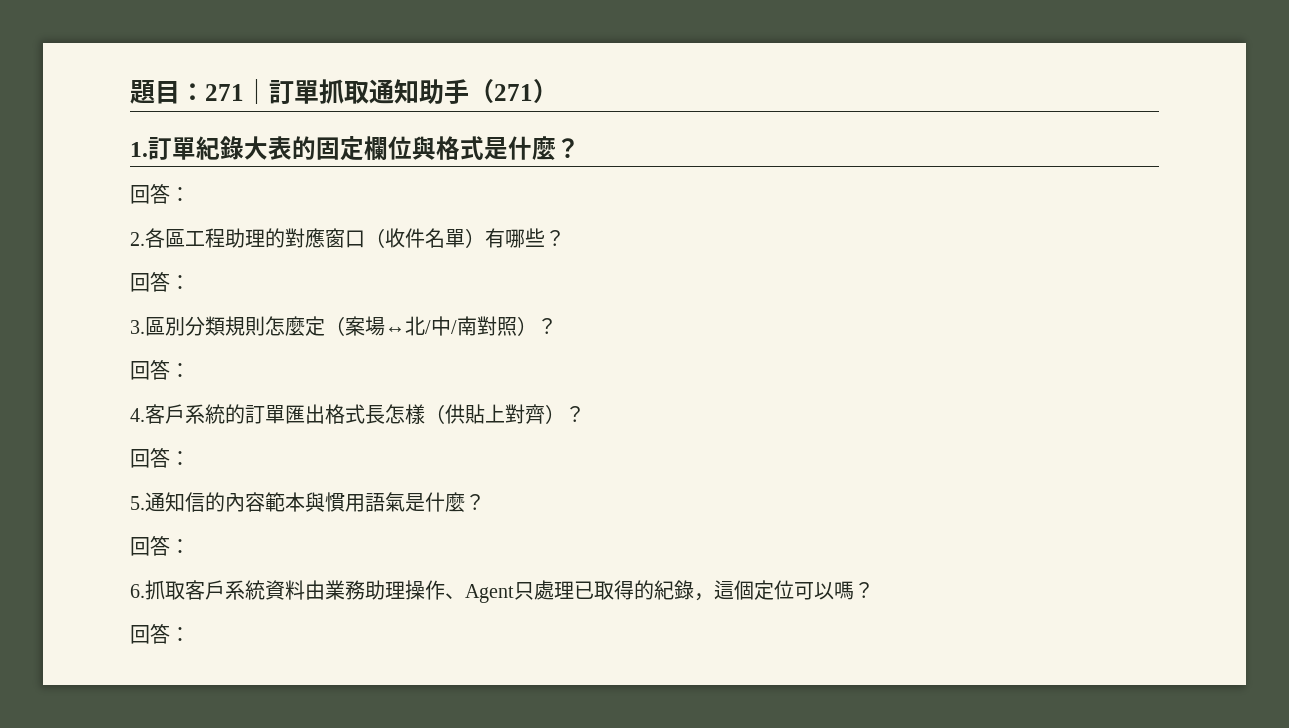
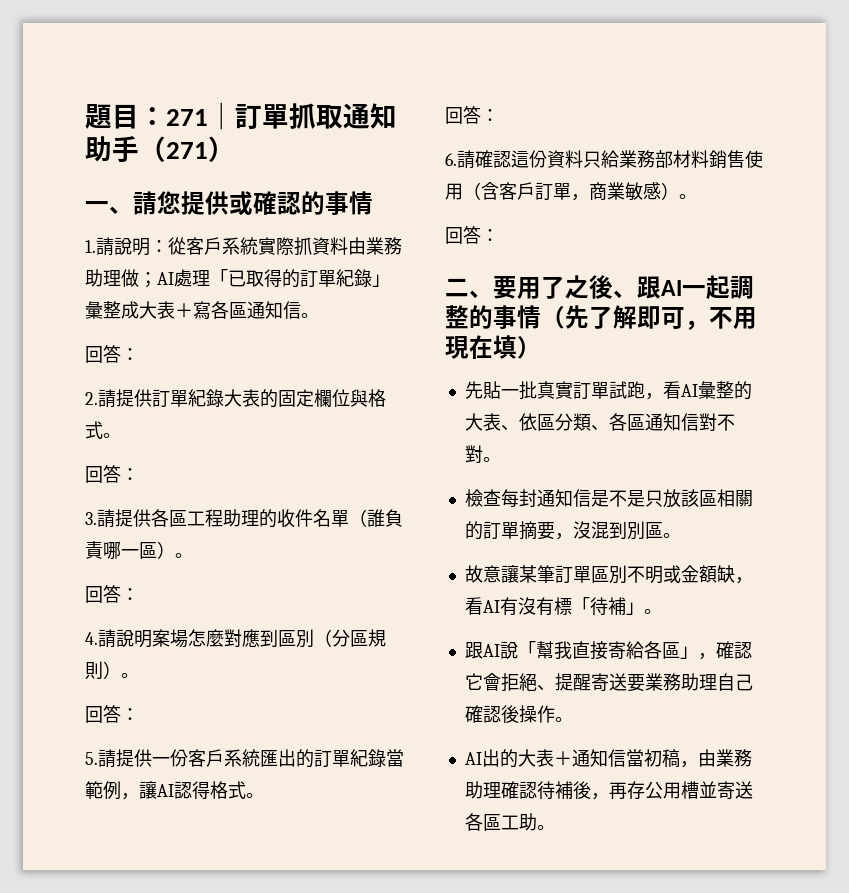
[130,142,148,157] 1. -> [85,191,373,216] [85,237,402,256] [85,269,390,288] [85,301,319,320] [85,345,139,363] [85,389,152,408] 一、請您提供或確認的事情 // 1.請說明：從客戶系統實際抓資料由業務助理做；AI處理「已取得的訂單紀錄」彙整成大表＋寫各區通知信。 // 回答： // 2.請提供
[484,136,580,160] [130,184,190,204] [130,232,145,246] 是什麼？ // 回答： // 2. -> [103,433,121,438] [85,465,139,483] [85,509,151,528] 。 // 回答： // 3.請提供
[285,228,565,248] [130,272,190,292] [130,316,557,336] [130,360,190,380] [130,404,585,424] [130,448,190,468] [130,492,485,512] [130,536,190,556] [130,580,874,603] [130,624,190,644] 對應窗口（收件名單）有哪些？ // 回答： // 3.區別分類規則怎麼定（案場↔北/中/南對照）？ // 回答： // 4.客戶系統的訂單匯出格式長怎樣（供貼上對齊）？ // 回答： // 5.通知信的內容範本與慣用語氣是什麼？ // 回答： // 6.抓取客戶系統資料由業務助理操作、Agent只處理已取得的紀錄，這個定位可以嗎？ // 回答： -> [277,509,403,528] [85,541,193,560] [85,585,139,603] [85,629,386,648] [85,661,139,680] [85,705,139,723] [85,749,404,768] [85,781,264,800] [445,106,499,124] [445,150,763,169] [445,182,697,201] [445,226,499,244] [445,275,754,300] [445,305,757,330] [445,335,541,359] [464,381,752,400] [464,413,735,431] [464,445,501,463] [464,489,753,508] [464,521,681,540] [464,565,753,584] [464,597,662,616] [464,641,752,660] [464,673,753,692] [464,705,573,723] [464,749,752,768] [464,781,753,800] [464,813,555,831] 收件名單（誰負責哪一區）。 // 回答： // 4.請說明案場怎麼對應到區別（分區規則）。 // 回答： // 5.請提供一份客戶系統匯出的訂單紀錄當範例，讓AI認得格式。 // 回答： // 6.請確認這份資料只給業務部材料銷售使用（含客戶訂單，商業敏感）。 // 回答： // 二、要用了之後、跟AI一起調整的事情（先了解即可，不用現在填） // 先貼一批真實訂單試跑，看AI彙整的大表、依區分類、各區通知信對不對。 // 檢查每封通知信是不是只放該區相關的訂單摘要，沒混到別區。 // 故意讓某筆訂單區別不明或金額缺，看AI有沒有標「待補」。 // 跟AI說「幫我直接寄給各區」，確認它會拒絕、提醒寄送要業務助理自己確認後操作。 // AI出的大表＋通知信當初稿，由業務助理確認待補後，再存公用槽並寄送各區工助。

